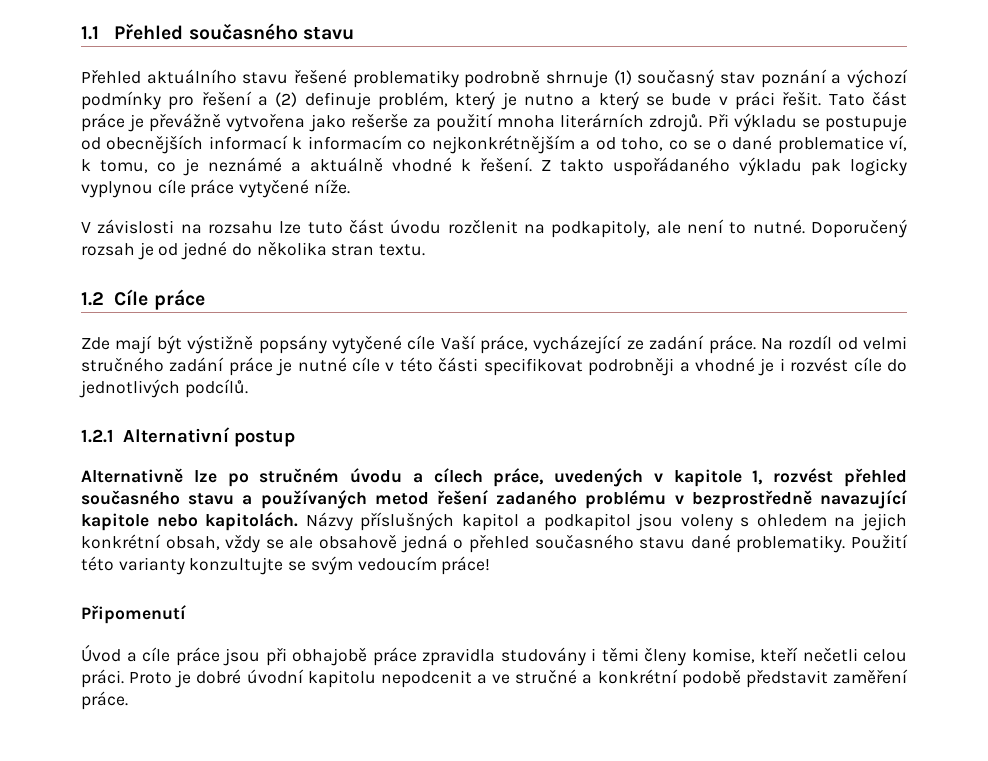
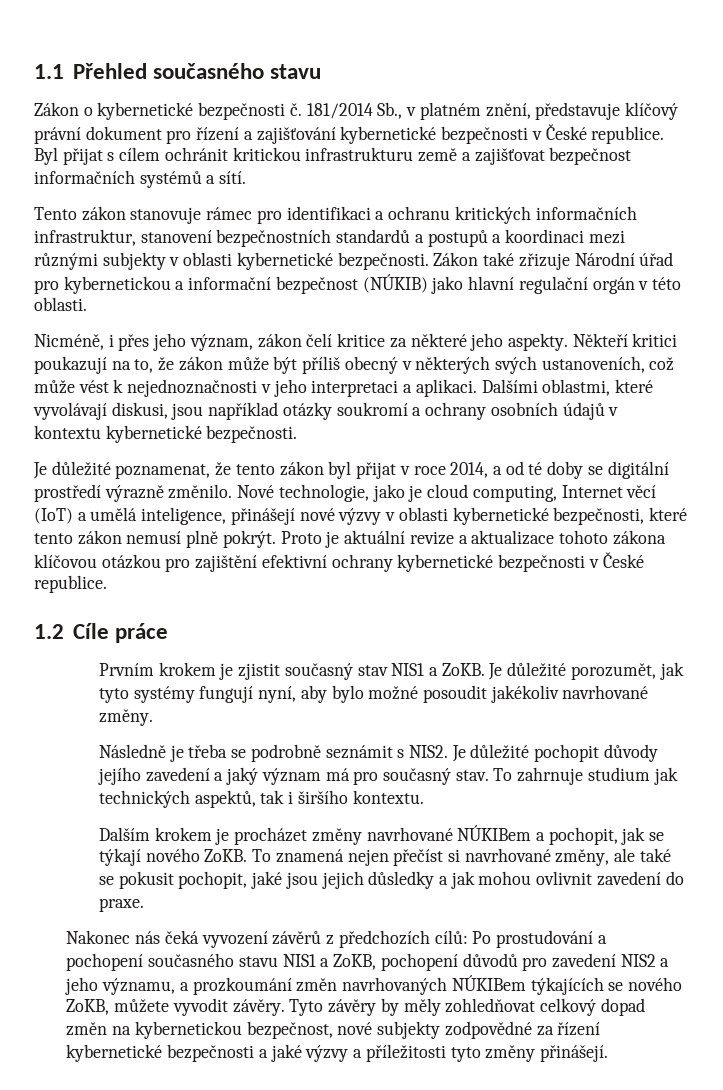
[81,69,908,88] [81,91,908,110] [81,113,907,132] [81,135,908,154] [81,157,907,176] [81,179,350,198] [81,219,908,238] [81,241,426,260] [81,289,205,310] [81,335,907,354] [81,357,907,376] [79,379,248,398] [81,427,295,447] [81,468,907,487] [81,490,907,509] [81,512,908,531] [81,534,909,553] [81,556,491,575] [81,605,186,624] [81,644,907,666] [81,669,908,688] [81,691,128,710] Přehled aktuálního stavu řešené problematiky podrobně shrnuje (1) současný stav poznání a výchozí podmínky pro řešení a (2) definuje problém, který je nutno a který se bude v práci řešit. Tato část práce je převážně vytvořena jako rešerše za použití mnoha literárních zdrojů. Při výkladu se postupuje od obecnějších informací k informacím co nejkonkrétnějším a od toho, co se o dané problematice ví, k tomu, co je neznámé a aktuálně vhodné k řešení. Z takto uspořádaného výkladu pak logicky vyplynou cíle práce vytyčené níže. // V závislosti na rozsahu lze tuto část úvodu rozčlenit na podkapitoly, ale není to nutné. Doporučený rozsah je od jedné do několika stran textu. // 1.2 Cíle práce // Zde mají být výstižně popsány vytyčené cíle Vaší práce, vycházející ze zadání práce. Na rozdíl od velmi stručného zadání práce je nutné cíle v této části specifikovat podrobněji a vhodné je i rozvést cíle do jednotlivých podcílů. // 1.2.1 Alternativní postup // Alternativně lze po stručném úvodu a cílech práce, uvedených v kapitole 1, rozvést přehled současného stavu a používaných metod řešení zadaného problému v bezprostředně navazující kapitole nebo kapitolách. Názvy příslušných kapitol a podkapitol jsou voleny s ohledem na jejich konkrétní obsah, vždy se ale obsahově jedná o přehled současného stavu dané problematiky. Použití této varianty konzultujte se svým vedoucím práce! // Připomenutí // Úvod a cíle práce jsou při obhajobě práce zpravidla studovány i těmi členy komise, kteří nečetli celou práci. Proto je dobré úvodní kapitolu nepodcenit a ve stručné a konkrétní podobě představit zaměření práce. -> [34,102,678,120] [34,124,665,144] [34,147,632,165] [34,170,247,188] [34,206,637,224] [34,229,625,247] [34,252,674,270] [34,274,681,294] [34,297,87,311] [34,333,678,351] [34,356,675,374] [34,379,653,397] [33,402,619,420] [34,425,298,443] [33,461,669,479] [34,484,657,502] [34,507,687,525] [34,530,666,548] [34,552,644,572] [34,575,107,593] [34,623,168,643] [98,662,684,680] [98,685,649,703] [98,709,153,726] [98,744,658,762] [97,767,678,785] [98,790,424,808] [98,825,665,845] [98,848,671,866] [98,871,684,889] [98,898,144,912] [66,930,607,948] [66,953,670,971] [65,975,683,995] [66,998,645,1016] [66,1021,601,1039] [66,1044,609,1062] Zákon o kybernetické bezpečnosti č. 181/2014 Sb., v platném znění, představuje klíčový právní dokument pro řízení a zajišťování kybernetické bezpečnosti v České republice. Byl přijat s cílem ochránit kritickou infrastrukturu země a zajišťovat bezpečnost informačních systémů a sítí. // Tento zákon stanovuje rámec pro identifikaci a ochranu kritických informačních infrastruktur, stanovení bezpečnostních standardů a postupů a koordinaci mezi různými subjekty v oblasti kybernetické bezpečnosti. Zákon také zřizuje Národní úřad pro kybernetickou a informační bezpečnost (NÚKIB) jako hlavní regulační orgán v této oblasti. // Nicméně, i přes jeho význam, zákon čelí kritice za některé jeho aspekty. Někteří kritici poukazují na to, že zákon může být příliš obecný v některých svých ustanoveních, což může vést k nejednoznačnosti v jeho interpretaci a aplikaci. Dalšími oblastmi, které vyvolávají diskusi, jsou například otázky soukromí a ochrany osobních údajů v kontextu kybernetické bezpečnosti. // Je důležité poznamenat, že tento zákon byl přijat v roce 2014, a od té doby se digitální prostředí výrazně změnilo. Nové technologie, jako je cloud computing, Internet věcí (IoT) a umělá inteligence, přinášejí nové výzvy v oblasti kybernetické bezpečnosti, které tento zákon nemusí plně pokrýt. Proto je aktuální revize a aktualizace tohoto zákona klíčovou otázkou pro zajištění efektivní ochrany kybernetické bezpečnosti v České republice. // 1.2 Cíle práce // Prvním krokem je zjistit současný stav NIS1 a ZoKB. Je důležité porozumět, jak tyto systémy fungují nyní, aby bylo možné posoudit jakékoliv navrhované změny. // Následně je třeba se podrobně seznámit s NIS2. Je důležité pochopit důvody jejího zavedení a jaký význam má pro současný stav. To zahrnuje studium jak technických aspektů, tak i širšího kontextu. // Dalším krokem je procházet změny navrhované NÚKIBem a pochopit, jak se týkají nového ZoKB. To znamená nejen přečíst si navrhované změny, ale také se pokusit pochopit, jaké jsou jejich důsledky a jak mohou ovlivnit zavedení do praxe. // Nakonec nás čeká vyvození závěrů z předchozích cílů: Po prostudování a pochopení současného stavu NIS1 a ZoKB, pochopení důvodů pro zavedení NIS2 a jeho významu, a prozkoumání změn navrhovaných NÚKIBem týkajících se nového ZoKB, můžete vyvodit závěry. Tyto závěry by měly zohledňovat celkový dopad změn na kybernetickou bezpečnost, nové subjekty zodpovědné za řízení kybernetické bezpečnosti a jaké výzvy a příležitosti tyto změny přinášejí.

